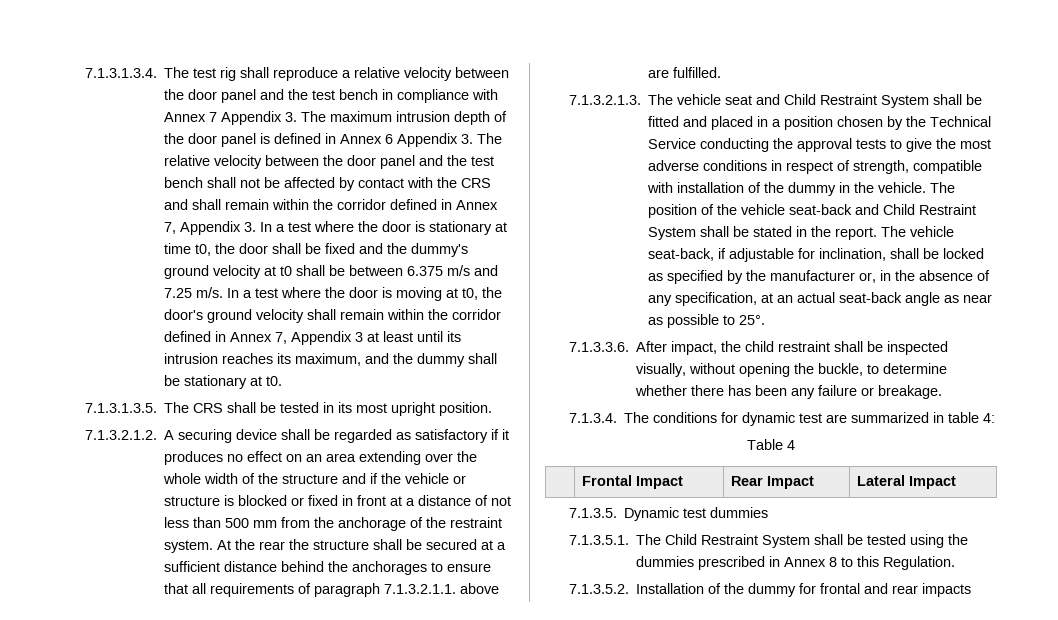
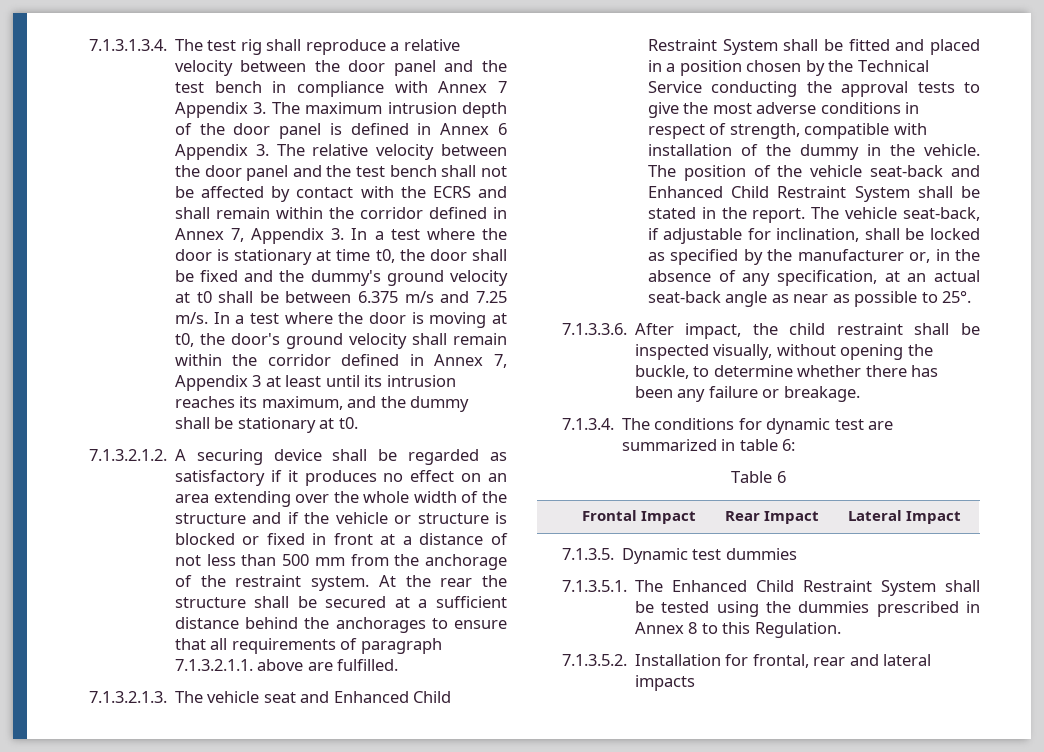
[461,178,492,188] CRS -> [432,186,471,198] ECRS
[85,402,493,416] // 7.1.3.1.3.5. The CRS shall be tested in its most upright position. -> (358, 423) none
(781, 99) none -> [333,691,409,703] Enhanced
(880, 209) none -> [647,186,723,198] Enhanced
[983,413,996,423] 4: -> [782,439,796,451] 6:
[787,440,795,450] 4 -> [776,471,786,483] 6
(662, 539) none -> [671,580,747,592] Enhanced
[708,583,919,597] of the dummy for frontal and rear -> [725,654,932,668] for frontal, rear and lateral

